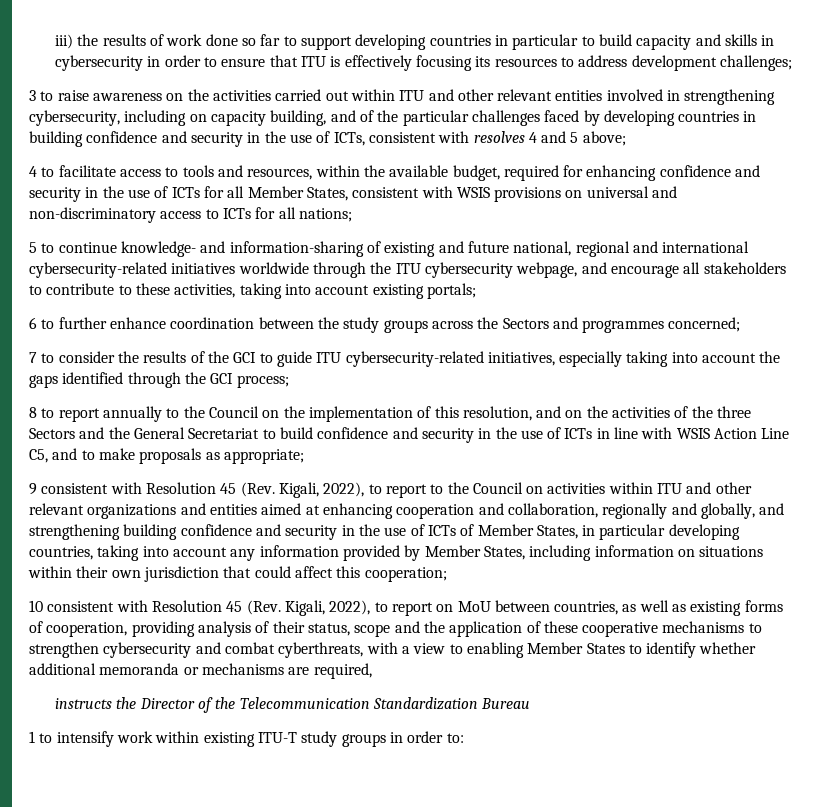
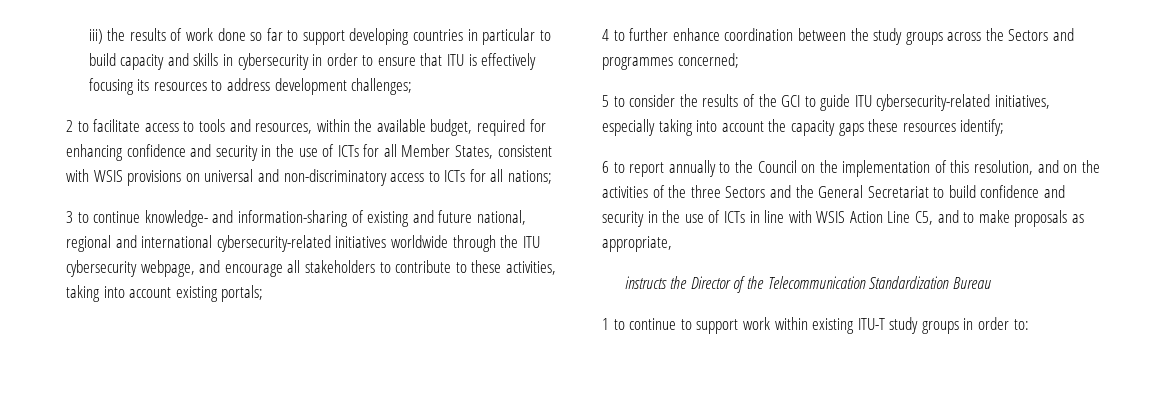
[29,89,776,105] [29,110,757,126] [29,131,626,147] [29,166,37,177] 3 to raise awareness on the activities carried out within ITU and other relevant entities involved in strengthening cybersecurity, including on capacity building, and of the particular challenges faced by developing countries in building confidence and security in the use of ICTs, consistent with resolves 4 and 5 above; // 4 -> [66,120,73,132] 2
[29,242,37,253] 5 -> [66,211,73,223] 3
[29,317,37,329] 6 -> [602,29,609,41] 4
[29,352,37,363] 7 -> [602,95,609,107] 5
[29,372,289,388] [29,407,37,418] gaps identified through the GCI process; // 8 -> [790,119,1005,136] [602,161,609,173] capacity gaps these resources identify; // 6
[223,449,304,464] [29,482,752,498] [29,503,785,519] [29,524,740,540] [29,545,764,561] [28,566,447,582] [29,600,783,616] [29,621,762,637] [29,642,757,658] [29,663,372,679] appropriate; // 9 consistent with Resolution 45 (Rev. Kigali, 2022), to report to the Council on activities within ITU and other relevant organizations and entities aimed at enhancing cooperation and collaboration, regionally and globally, and strengthening building confidence and security in the use of ICTs of Member States, in particular developing countries, taking into account any information provided by Member States, including information on situations within their own jurisdiction that could affect this cooperation; // 10 consistent with Resolution 45 (Rev. Kigali, 2022), to report on MoU between countries, as well as existing forms of cooperation, providing analysis of their status, scope and the application of these cooperative mechanisms to strengthen cybersecurity and combat cyberthreats, with a view to enabling Member States to identify whether additional memoranda or mechanisms are required, -> [602,236,672,252] appropriate,
[56,731,114,747] intensify -> [629,318,739,334] continue to support

